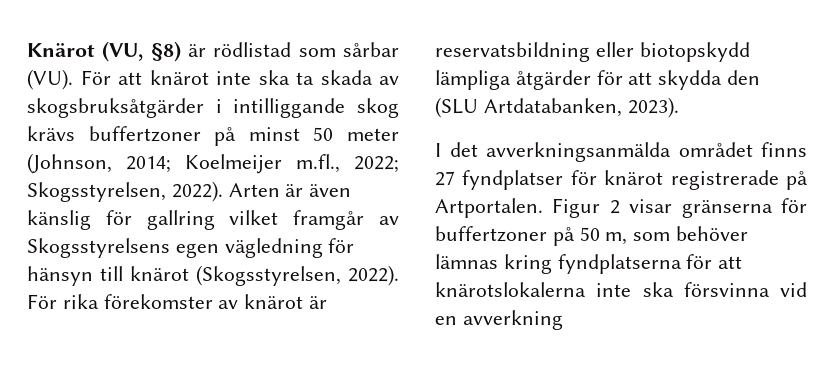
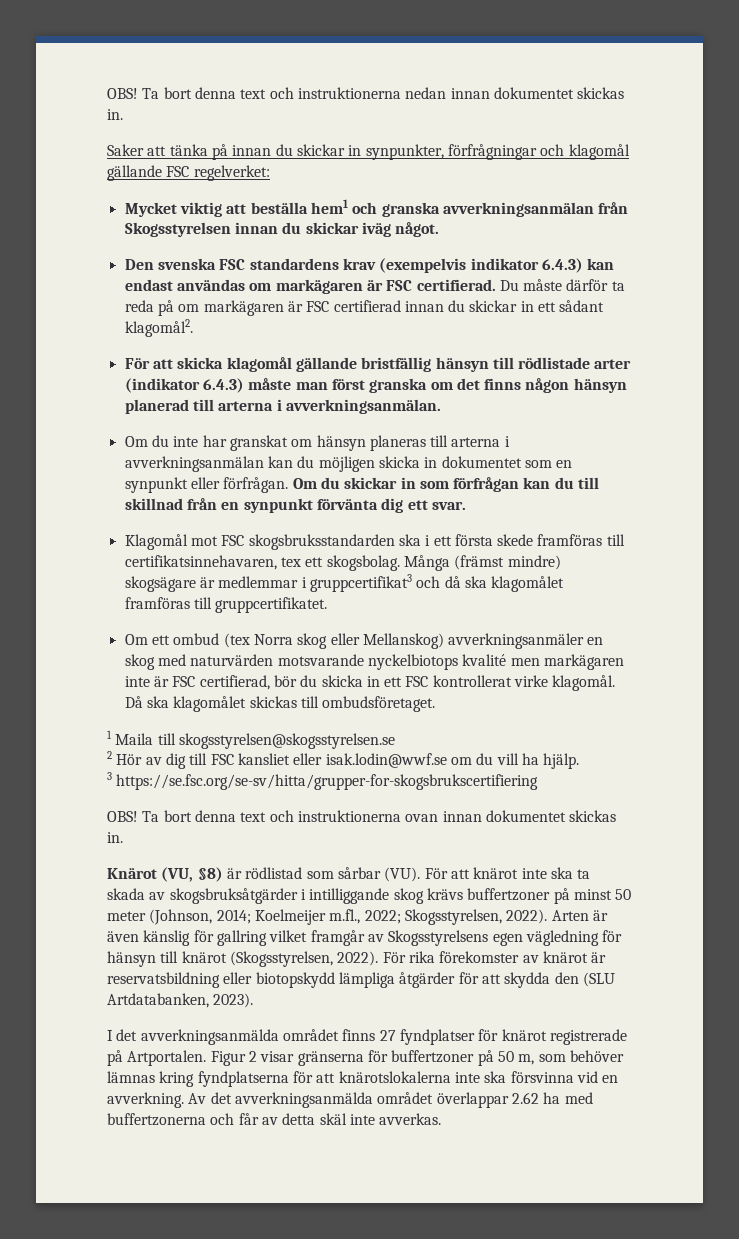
(27, 50) none -> [107,87,625,99] [107,109,123,120] [107,144,630,160] [107,165,270,181] [124,199,629,217] [124,222,440,237] [124,258,615,273] [124,279,625,294] [124,300,605,316] [124,319,193,337] [124,357,632,372] [124,378,627,393] [124,399,441,414] [124,435,510,451] [124,456,573,472] [124,477,600,493] [124,498,466,513] [124,534,625,550] [124,555,561,571] [124,574,565,592] [124,597,328,613] [124,633,604,649] [124,654,624,670] [124,675,616,691] [124,696,436,712] [107,730,395,749] [107,751,580,769] [107,772,539,790] [107,810,617,822] [107,832,123,843] OBS! Ta bort denna text och instruktionerna nedan innan dokumentet skickas in. // Saker att tänka på innan du skickar in synpunkter, förfrågningar och klagomål gällande FSC regelverket: // Mycket viktig att beställa hem1 och granska avverkningsanmälan från Skogsstyrelsen innan du skickar iväg något. // Den svenska FSC standardens krav (exempelvis indikator 6.4.3) kan endast användas om markägaren är FSC certifierad. Du måste därför ta reda på om markägaren är FSC certifierad innan du skickar in ett sådant klagomål2. // För att skicka klagomål gällande bristfällig hänsyn till rödlistade arter (indikator 6.4.3) måste man först granska om det finns någon hänsyn planerad till arterna i avverkningsanmälan. // Om du inte har granskat om hänsyn planeras till arterna i avverkningsanmälan kan du möjligen skicka in dokumentet som en synpunkt eller förfrågan. Om du skickar in som förfrågan kan du till skillnad från en synpunkt förvänta dig ett svar. // Klagomål mot FSC skogsbruksstandarden ska i ett första skede framföras till certifikatsinnehavaren, tex ett skogsbolag. Många (främst mindre) skogsägare är medlemmar i gruppcertifikat3 och då ska klagomålet framföras till gruppcertifikatet. // Om ett ombud (tex Norra skog eller Mellanskog) avverkningsanmäler en skog med naturvärden motsvarande nyckelbiotops kvalité men markägaren inte är FSC certifierad, bör du skicka in ett FSC kontrollerat virke klagomål. Då ska klagomålet skickas till ombudsföretaget. // 1 Maila till skogsstyrelsen@skogsstyrelsen.se // 2 Hör av dig till FSC kansliet eller isak.lodin@wwf.se om du vill ha hjälp. // 3 https://se.fsc.org/se-sv/hitta/grupper-for-skogsbrukscertifiering // OBS! Ta bort denna text och instruktionerna ovan innan dokumentet skickas in. //
[462,310,563,330] avverkning -> [107,1092,593,1108] [107,1113,442,1126] avverkning. Av det avverkningsanmälda området överlappar 2.62 ha med buffertzonerna och får av detta skäl inte avverkas.

